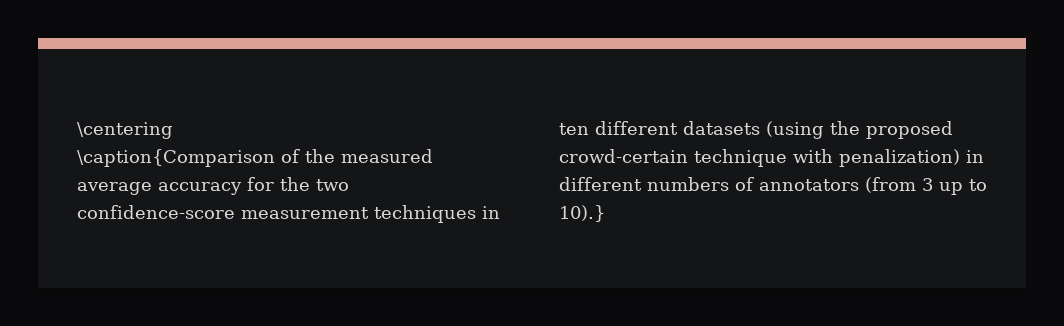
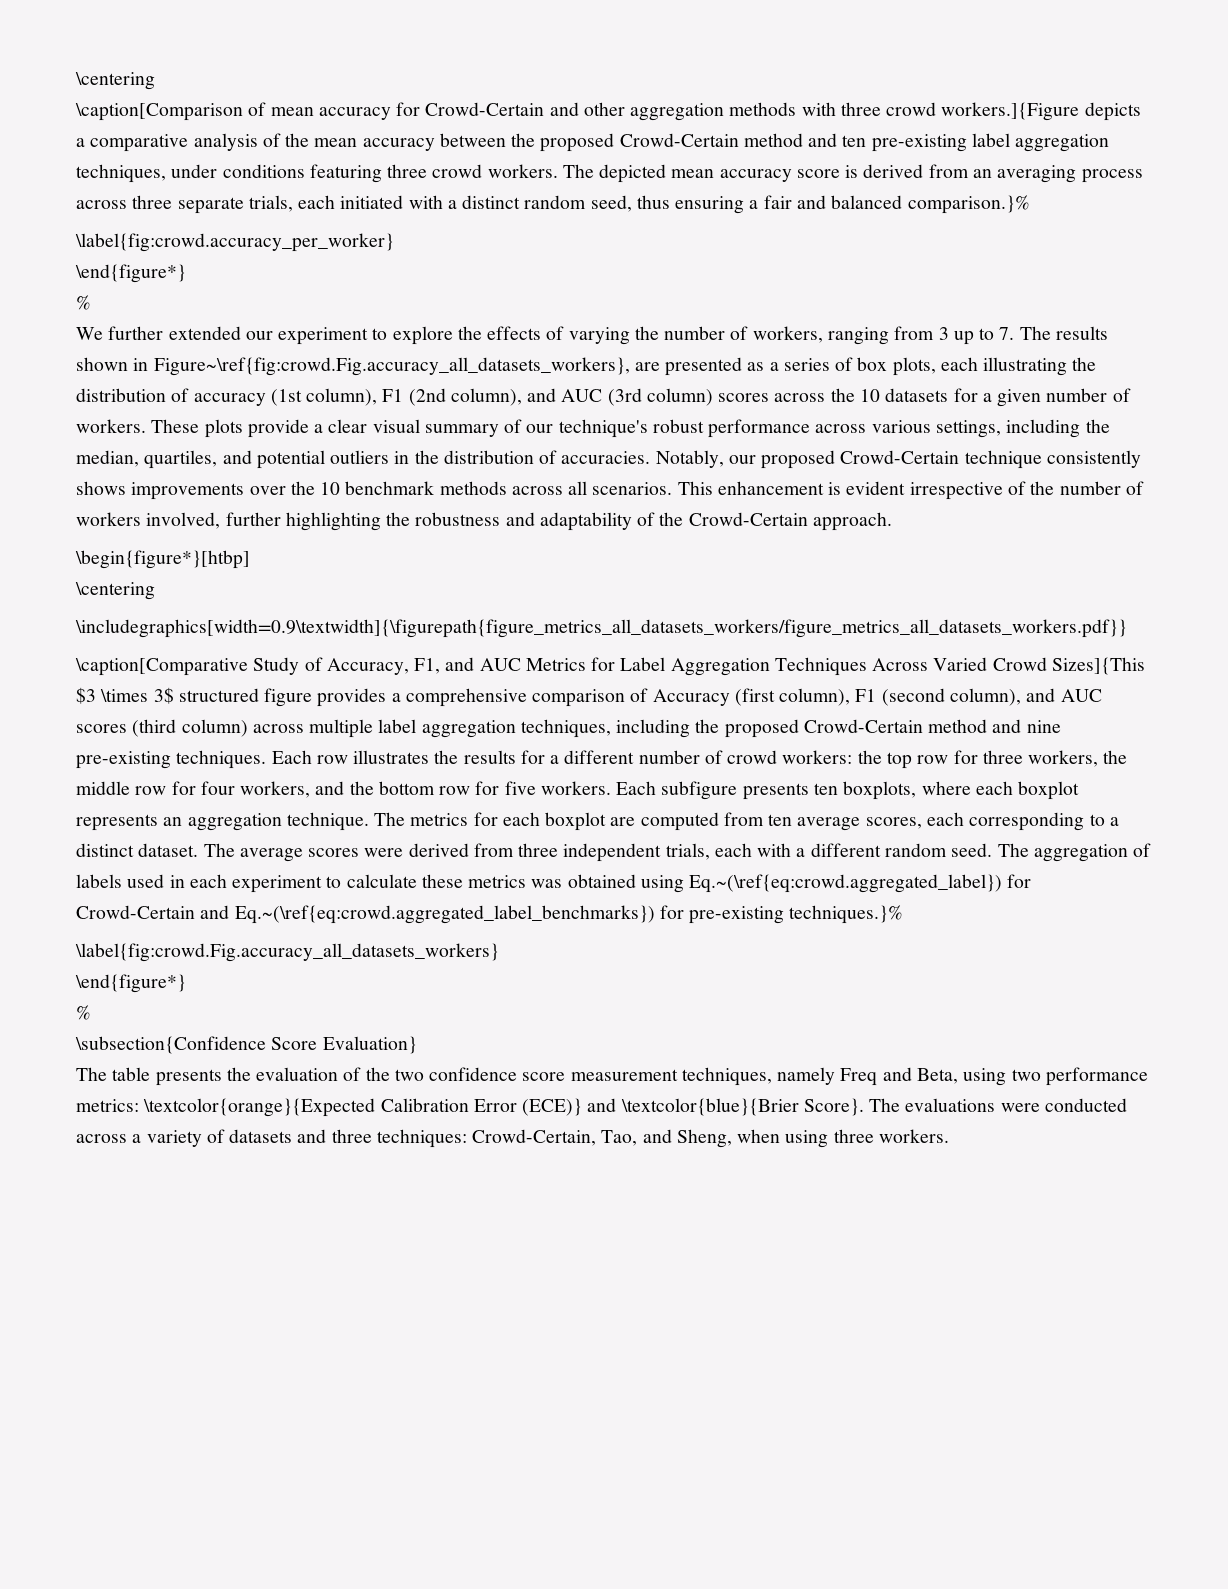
[77,122,173,139] [77,149,433,167] [77,177,349,195] [77,205,500,223] [559,121,953,139] [559,149,984,167] [559,177,987,195] [559,205,605,222] \centering // \caption{Comparison of the measured average accuracy for the two confidence-score measurement techniques in ten different datasets (using the proposed crowd-certain technique with penalization) in different numbers of annotators (from 3 up to 10).} -> [75,72,155,90] [75,102,1141,121] [76,133,1110,152] [76,164,1143,183] [76,195,1030,214] [75,233,394,252] [75,264,186,283] [76,295,91,310] [76,326,1108,345] [76,357,1097,376] [76,388,1131,407] [76,419,1110,438] [76,450,1141,469] [76,481,1144,500] [76,512,892,531] [75,550,250,569] [75,582,155,600] [75,619,1127,638] [75,657,1145,676] [76,687,1102,707] [76,719,1061,738] [76,750,1128,769] [76,781,1080,800] [76,812,1119,831] [76,843,1152,862] [76,874,1032,893] [76,905,904,924] [75,943,499,962] [75,974,186,993] [76,1005,91,1020] [75,1036,417,1054] [76,1067,1148,1086] [76,1098,1127,1117] [76,1129,949,1148] \centering // \caption[Comparison of mean accuracy for Crowd-Certain and other aggregation methods with three crowd workers.]{Figure depicts a comparative analysis of the mean accuracy between the proposed Crowd-Certain method and ten pre-existing label aggregation techniques, under conditions featuring three crowd workers. The depicted mean accuracy score is derived from an averaging process across three separate trials, each initiated with a distinct random seed, thus ensuring a fair and balanced comparison.}% // \label{fig:crowd.accuracy_per_worker} // \end{figure*} // % // We further extended our experiment to explore the effects of varying the number of workers, ranging from 3 up to 7. The results shown in Figure~\ref{fig:crowd.Fig.accuracy_all_datasets_workers}, are presented as a series of box plots, each illustrating the distribution of accuracy (1st column), F1 (2nd column), and AUC (3rd column) scores across the 10 datasets for a given number of workers. These plots provide a clear visual summary of our technique's robust performance across various settings, including the median, quartiles, and potential outliers in the distribution of accuracies. Notably, our proposed Crowd-Certain technique consistently shows improvements over the 10 benchmark methods across all scenarios. This enhancement is evident irrespective of the number of workers involved, further highlighting the robustness and adaptability of the Crowd-Certain approach. // \begin{figure*}[htbp] // \centering // \includegraphics[width=0.9\textwidth]{\figurepath{figure_metrics_all_datasets_workers/figure_metrics_all_datasets_workers.pdf}} // \caption[Comparative Study of Accuracy, F1, and AUC Metrics for Label Aggregation Techniques Across Varied Crowd Sizes]{This $3 \times 3$ structured figure provides a comprehensive comparison of Accuracy (first column), F1 (second column), and AUC scores (third column) across multiple label aggregation techniques, including the proposed Crowd-Certain method and nine pre-existing techniques. Each row illustrates the results for a different number of crowd workers: the top row for three workers, the middle row for four workers, and the bottom row for five workers. Each subfigure presents ten boxplots, where each boxplot represents an aggregation technique. The metrics for each boxplot are computed from ten average scores, each corresponding to a distinct dataset. The average scores were derived from three independent trials, each with a different random seed. The aggregation of labels used in each experiment to calculate these metrics was obtained using Eq.~(\ref{eq:crowd.aggregated_label}) for Crowd-Certain and Eq.~(\ref{eq:crowd.aggregated_label_benchmarks}) for pre-existing techniques.}% // \label{fig:crowd.Fig.accuracy_all_datasets_workers} // \end{figure*} // % // \subsection{Confidence Score Evaluation} // The table presents the evaluation of the two confidence score measurement techniques, namely Freq and Beta, using two performance metrics: \textcolor{orange}{Expected Calibration Error (ECE)} and \textcolor{blue}{Brier Score}. The evaluations were conducted across a variety of datasets and three techniques: Crowd-Certain, Tao, and Sheng, when using three workers.

